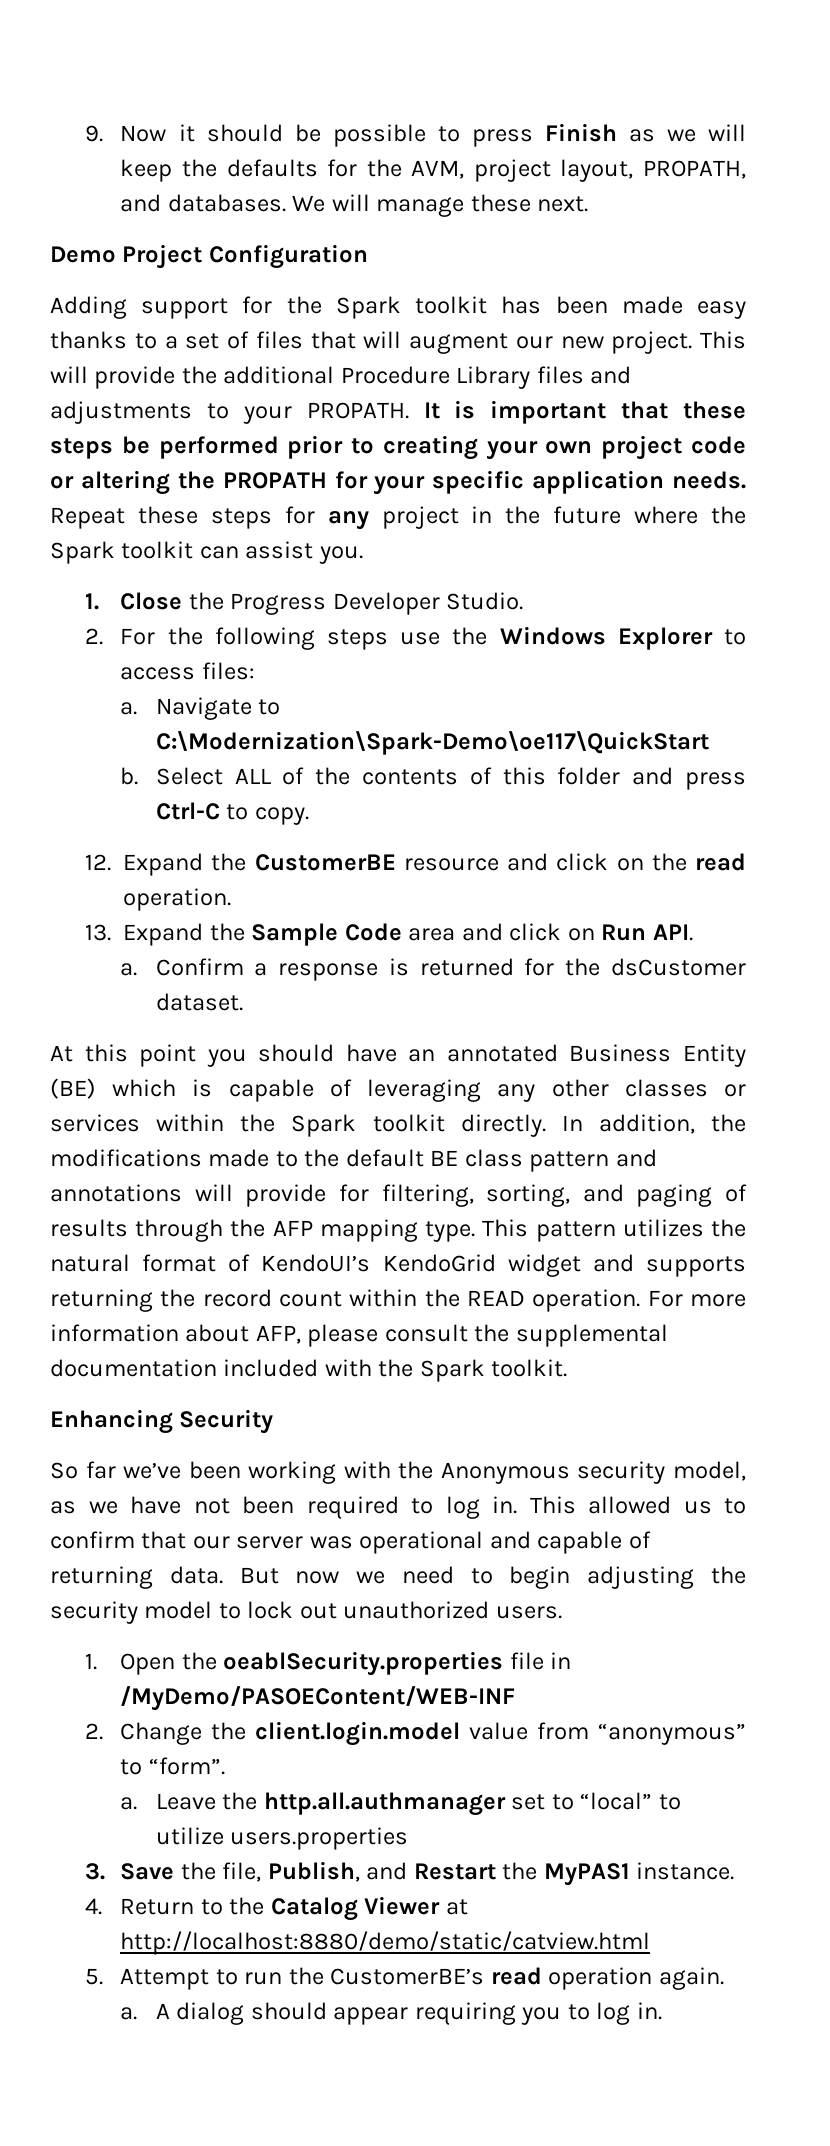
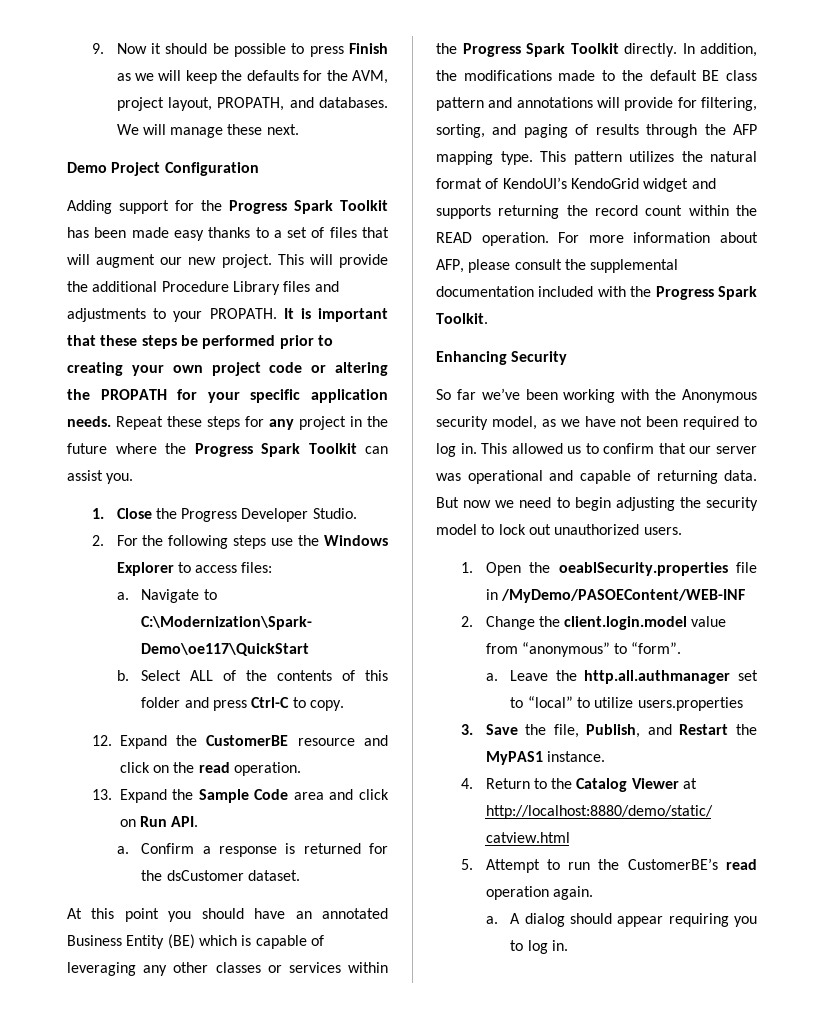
[335,296,488,319] Spark toolkit -> [229,200,388,214] Progress Spark Toolkit
[50,541,194,564] Spark toolkit -> [194,443,357,457] Progress Spark Toolkit
[291,1114,445,1137] Spark toolkit -> [462,43,619,57] Progress Spark Toolkit
[419,1359,568,1382] Spark toolkit. -> [655,286,757,300] [436,313,488,324] Progress Spark Toolkit.

